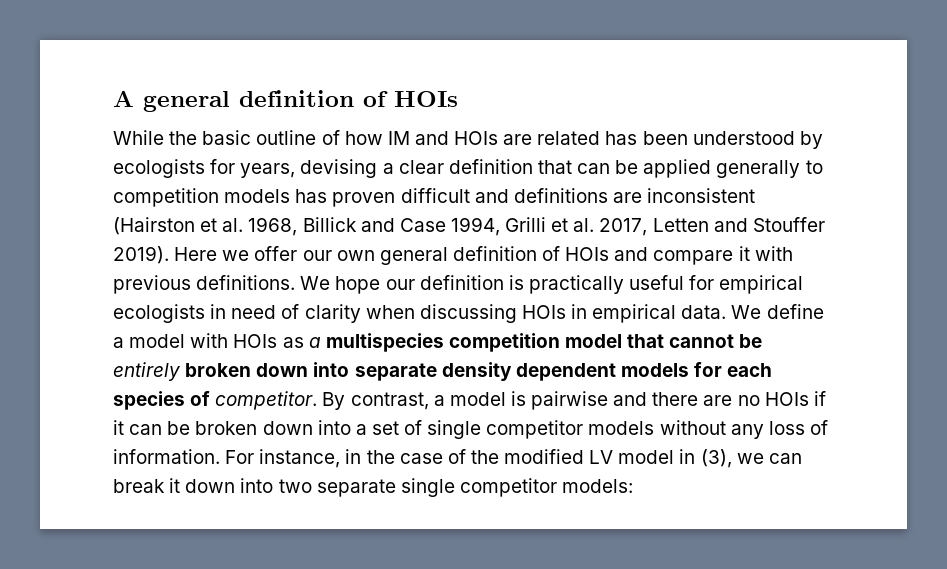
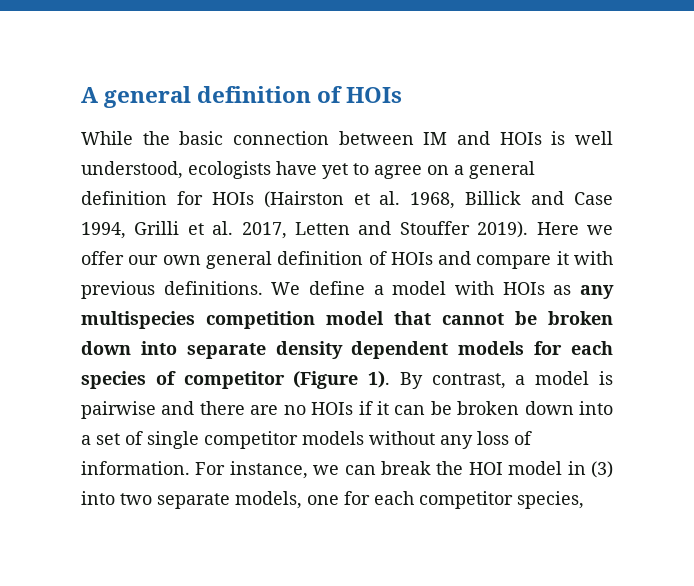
[256,130,823,149] [113,159,823,178] [113,188,756,207] outline of how IM and HOIs are related has been understood by ecologists for years, devising a clear definition that can be applied generally to competition models has proven difficult and definitions are inconsistent -> [233,131,614,145] [81,161,535,179] [81,191,254,205] connection between IM and HOIs is well understood, ecologists have yet to agree on a general definition for HOIs
[335,275,804,294] [113,304,762,323] hope our definition is practically useful for empirical ecologists in need of clarity when discussing HOIs in empirical data. We -> (301, 288) none
[308,337,321,348] a -> [580,285,615,299] any
[113,362,181,381] entirely -> (537, 318) none
[215,391,318,410] competitor. -> [183,371,391,389] competitor (Figure 1).
[345,449,802,468] [113,478,634,497] in the case of the modified LV model in (3), we can break it down into two separate single competitor models: -> [313,461,613,478] [81,491,584,509] we can break the HOI model in (3) into two separate models, one for each competitor species,

